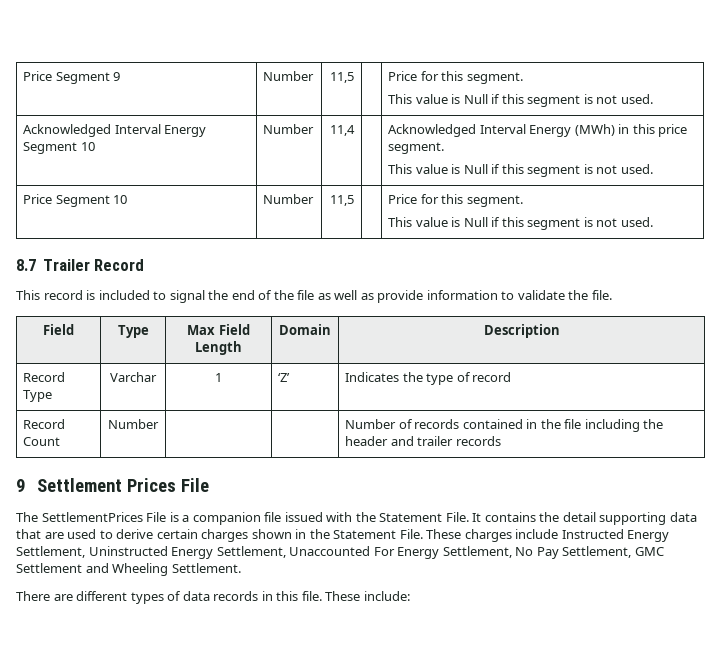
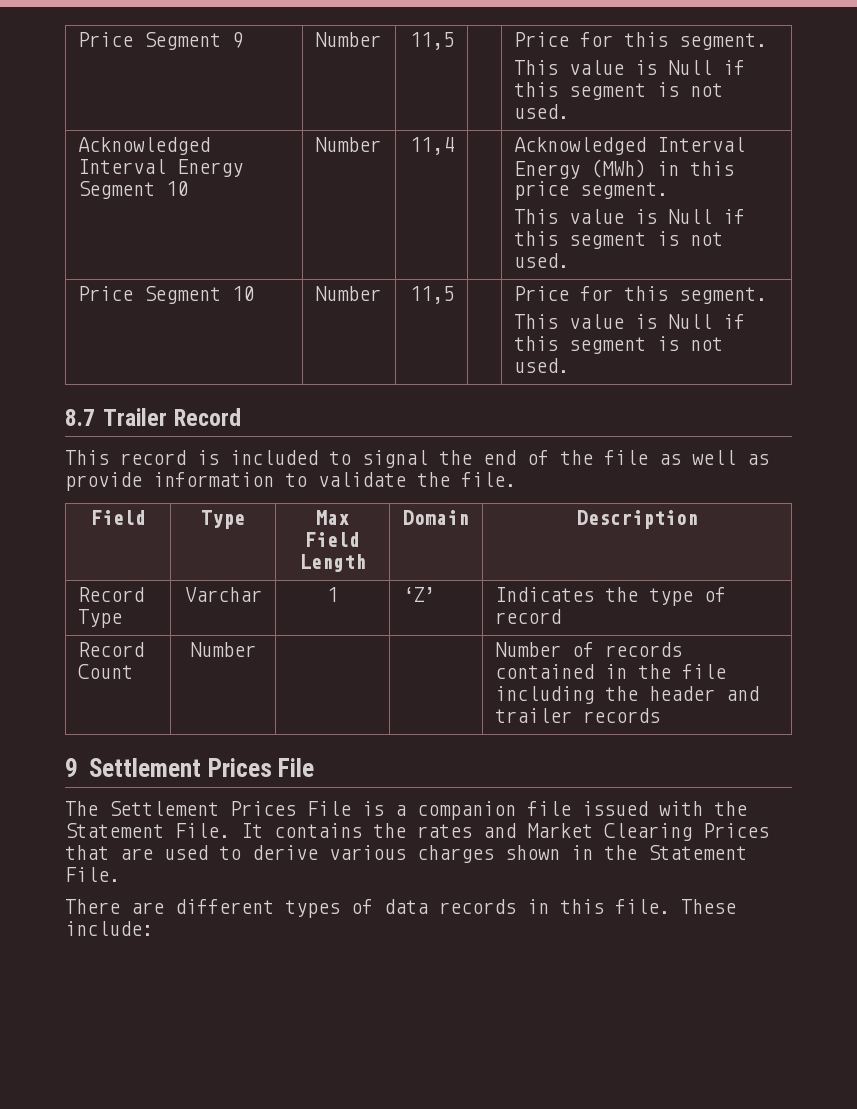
[41,512,143,522] SettlementPrices -> [109,801,296,816] Settlement Prices
[562,512,697,525] detail supporting data -> [417,823,769,841] rates and Market Clearing Prices
[156,529,198,539] certain -> [329,845,406,860] various
[426,529,670,542] [16,546,664,559] [16,563,241,576] These charges include Instructed Energy Settlement, Uninstructed Energy Settlement, Unaccounted For Energy Settlement, No Pay Settlement, GMC Settlement and Wheeling Settlement. -> (120, 874) none

